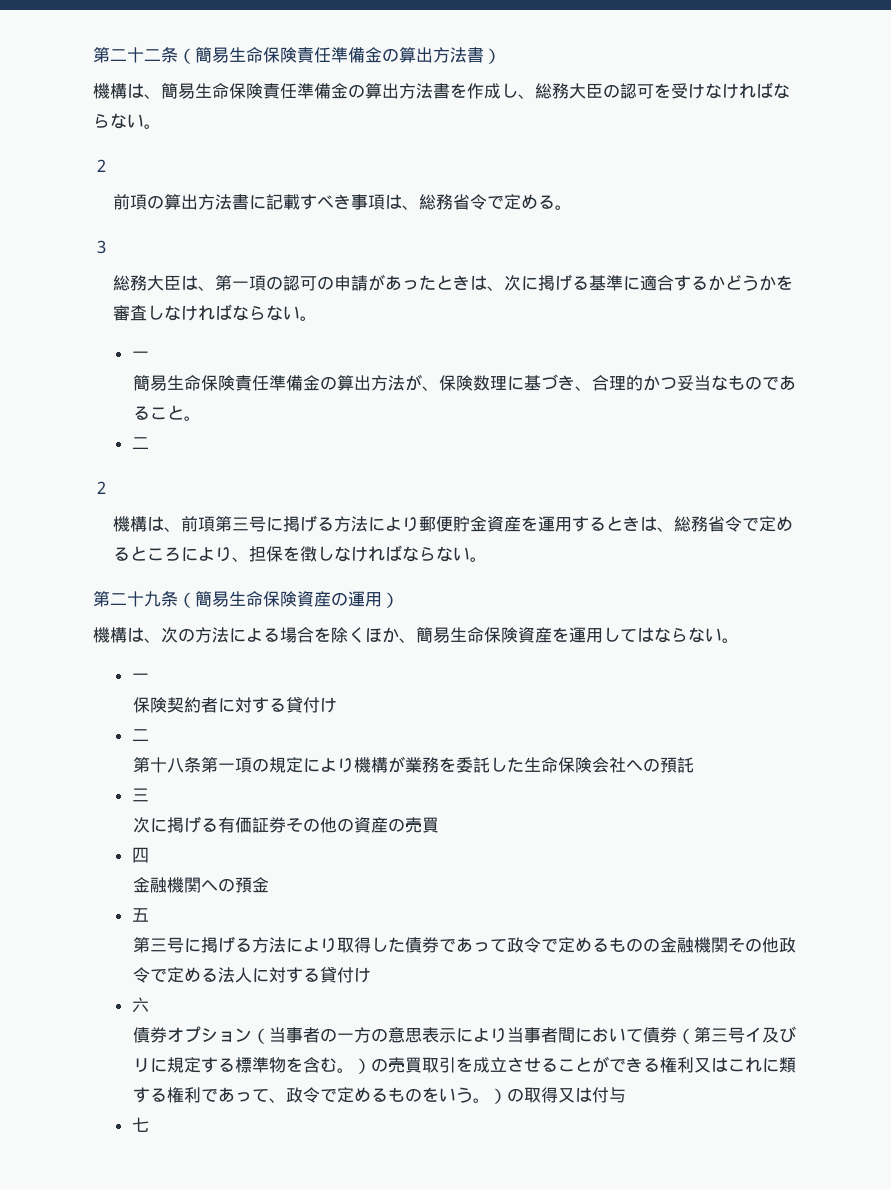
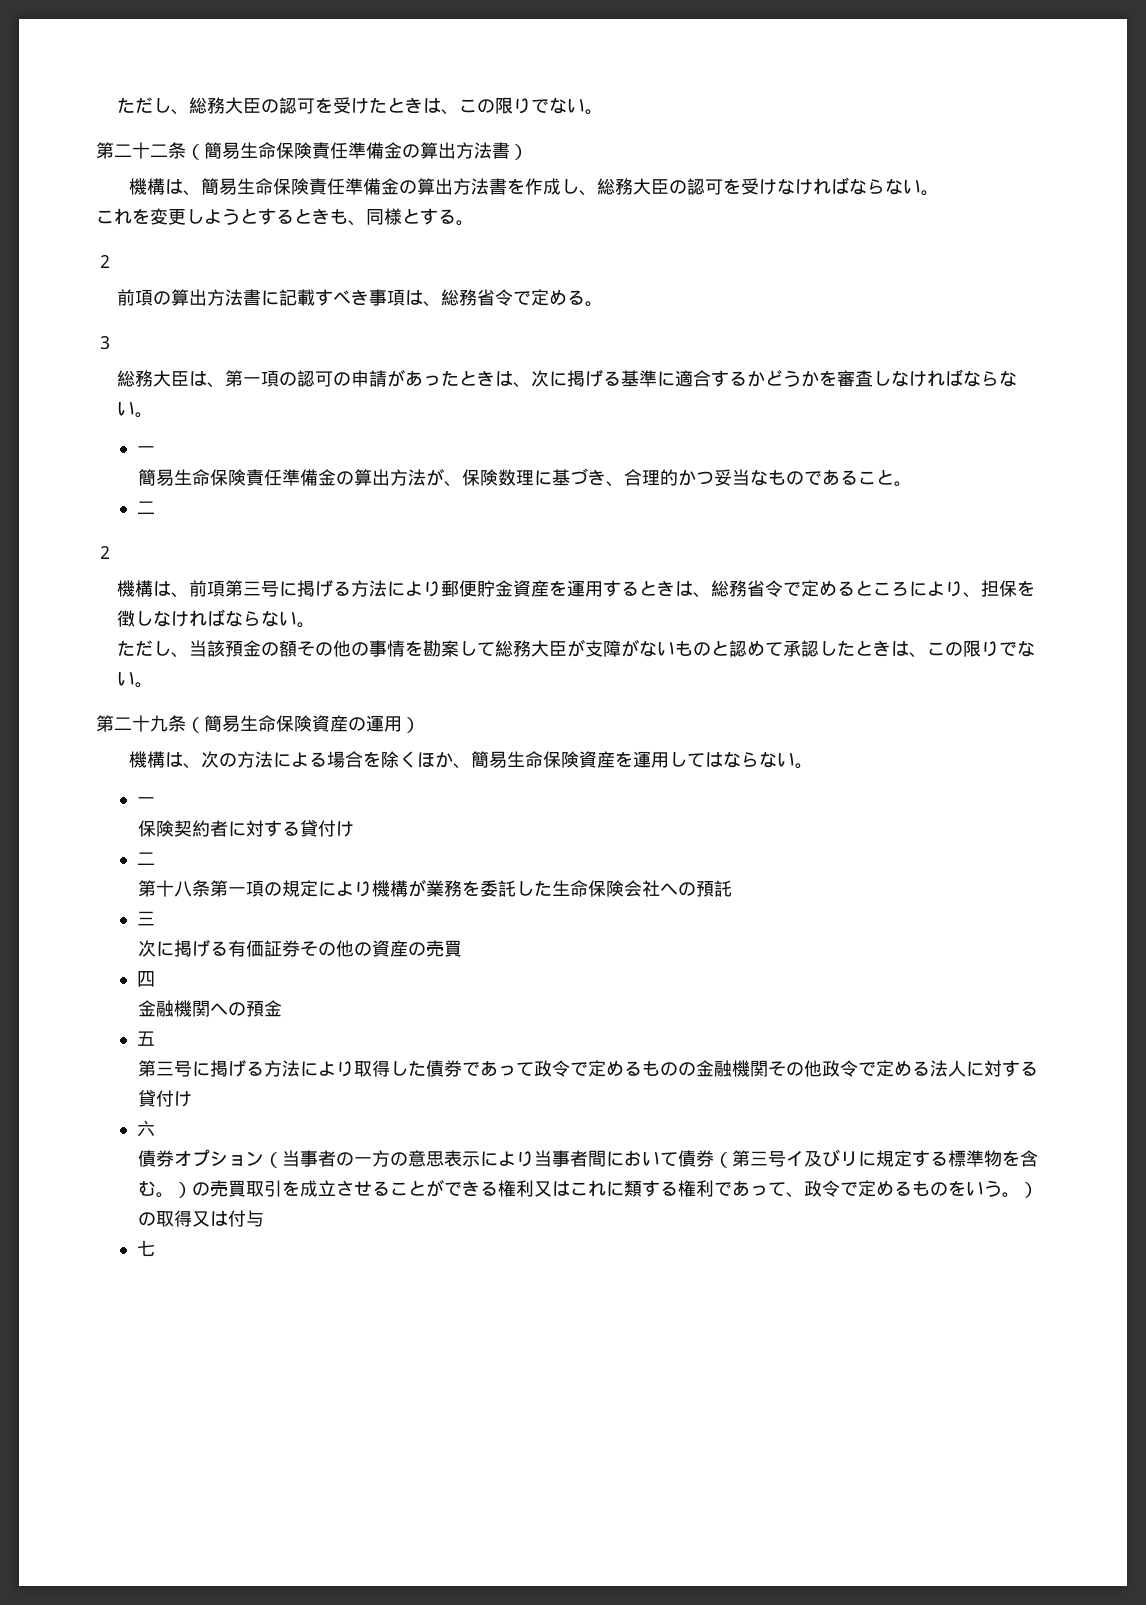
(93, 55) none -> [116,97,603,115] ただし、総務大臣の認可を受けたときは、この限りでない。 //
(161, 126) none -> [96,208,474,226] // これを変更しようとするときも、同様とする。
(488, 559) none -> [116,639,1035,658] [116,671,153,688] // ただし、当該預金の額その他の事情を勘案して総務大臣が支障がないものと認めて承認したときは、この限りでない。

